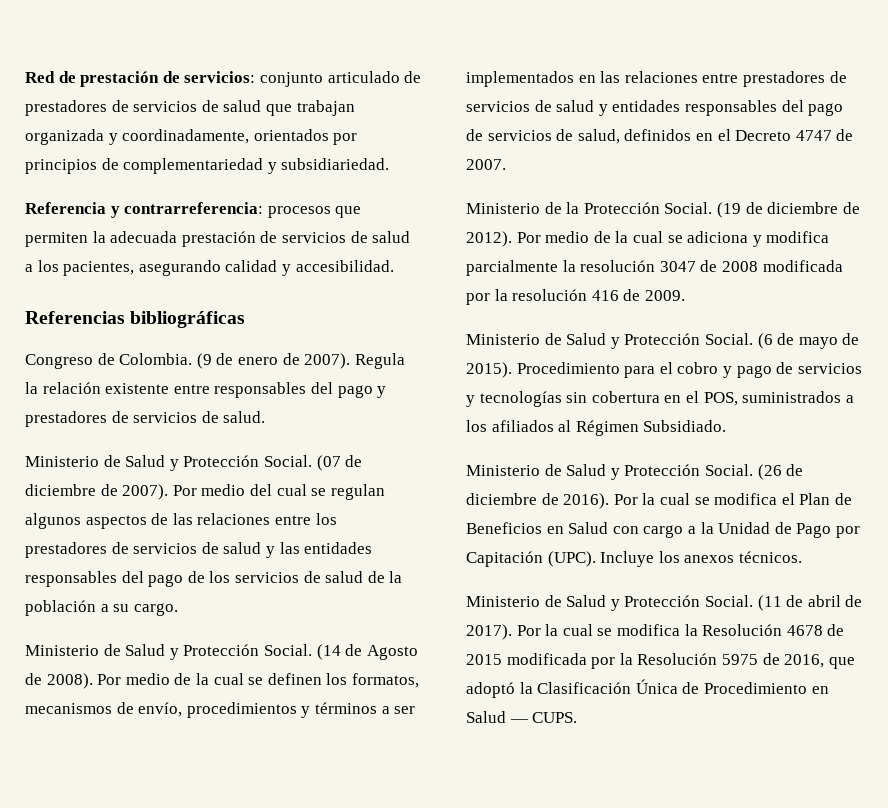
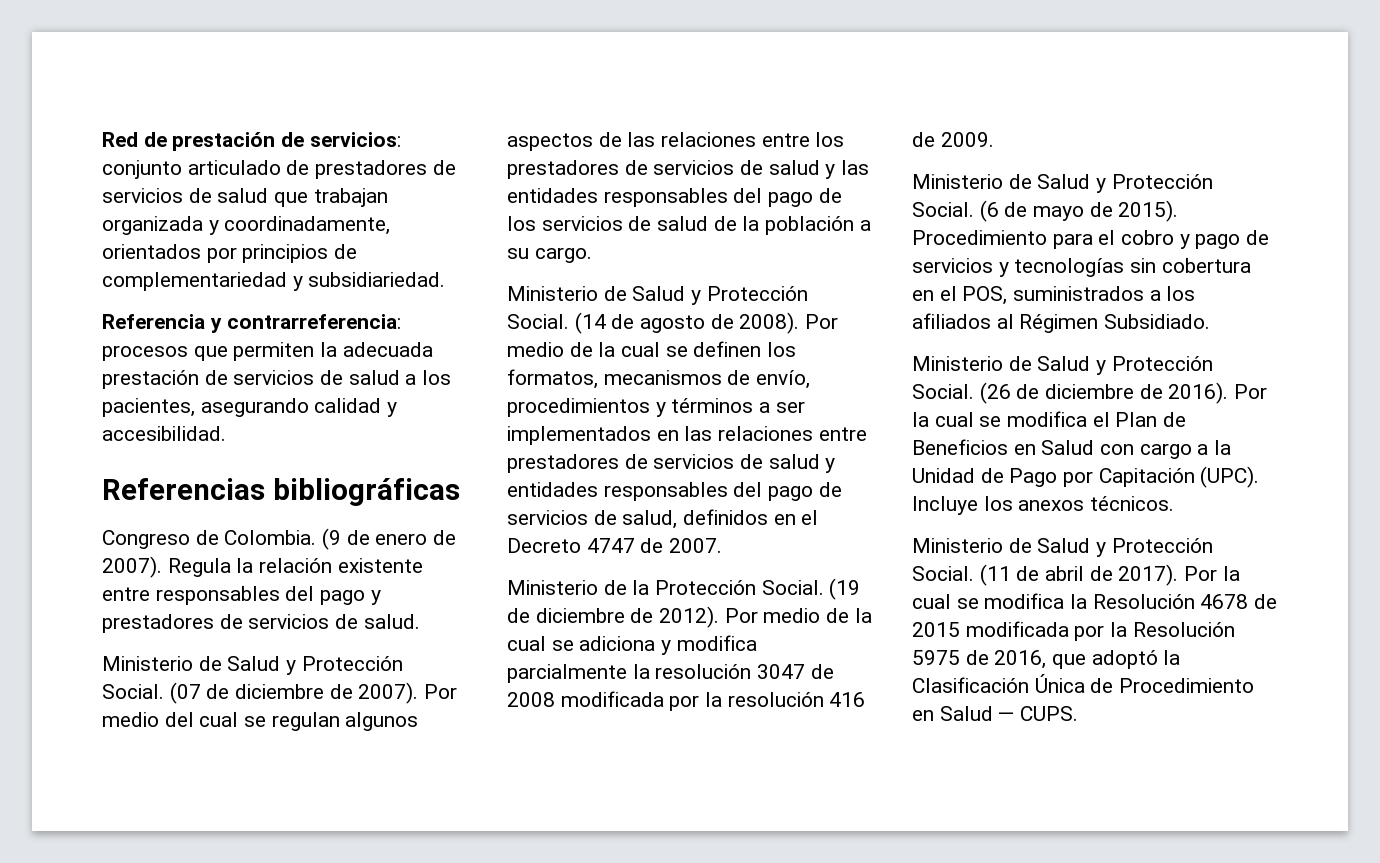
[366,645,418,660] Agosto -> [640,315,706,333] agosto

